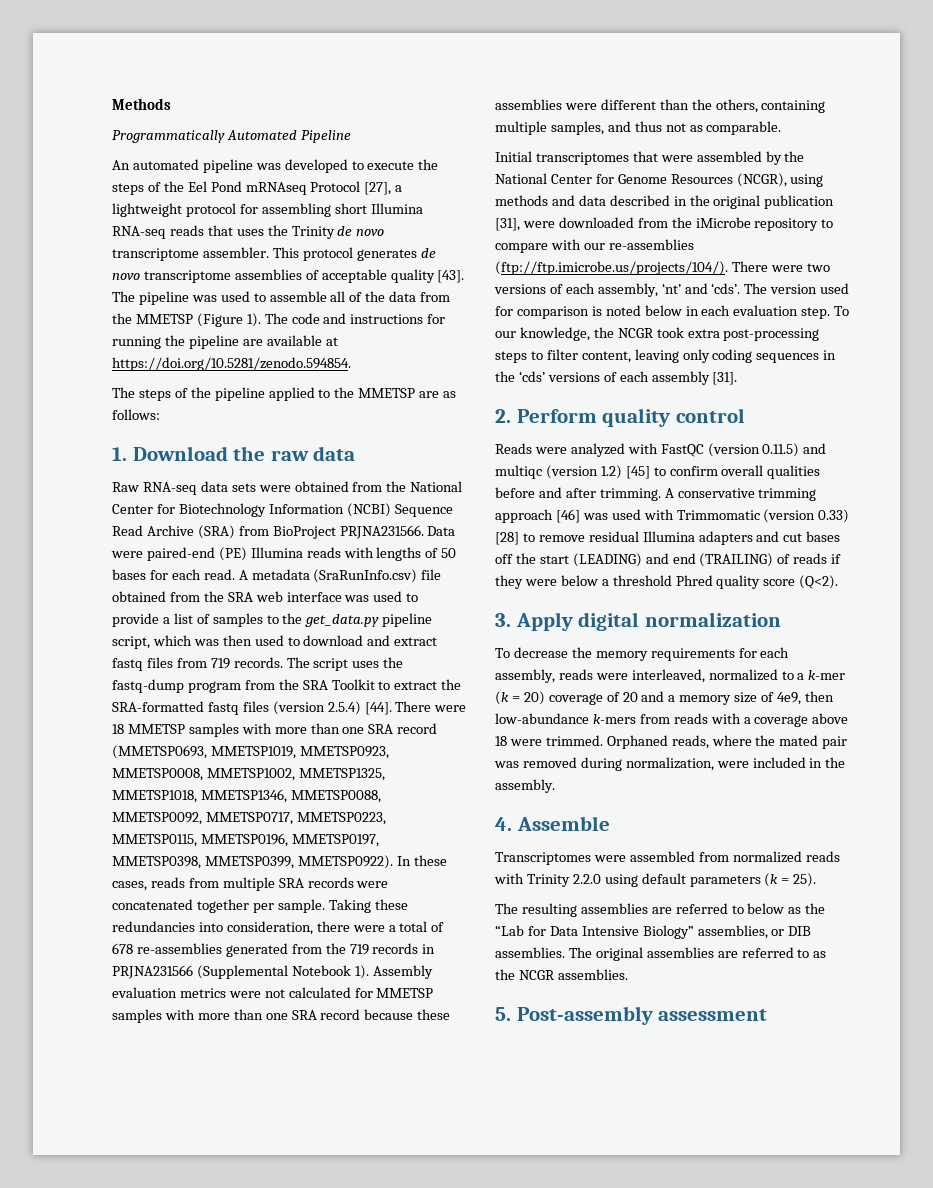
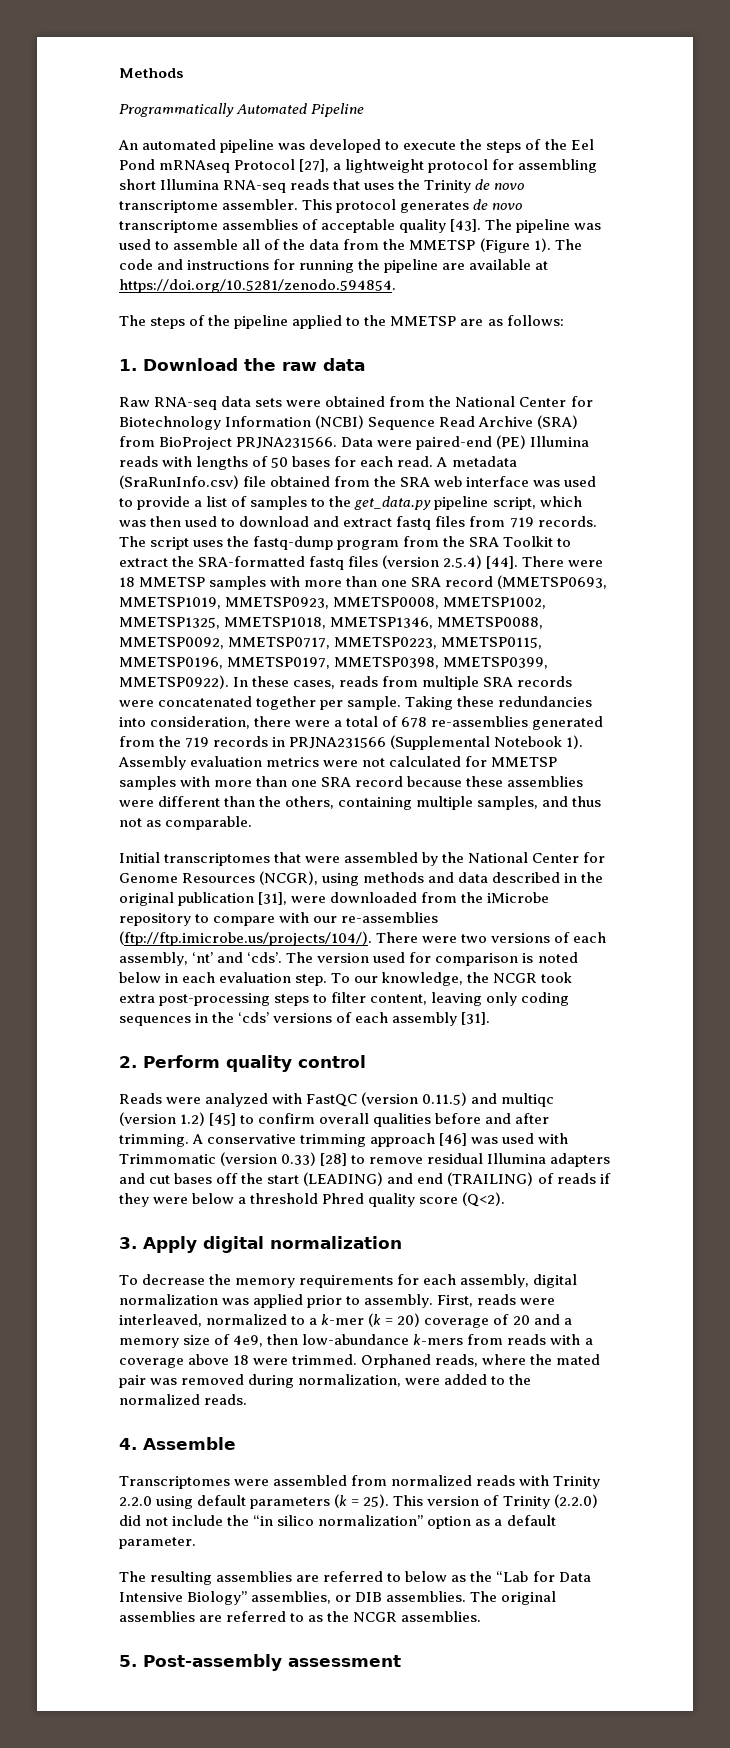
(555, 676) none -> [533,1274,578,1288] [119,1294,474,1308] digital normalization was applied prior to assembly. First,
[752,757,846,768] [495,779,555,793] included in the assembly. -> [444,1374,532,1385] [119,1394,248,1405] added to the normalized reads.
(817, 880) none -> [393,1494,598,1509] [119,1515,556,1529] [119,1537,196,1549] This version of Trinity (2.2.0) did not include the “in silico normalization” option as a default parameter.

